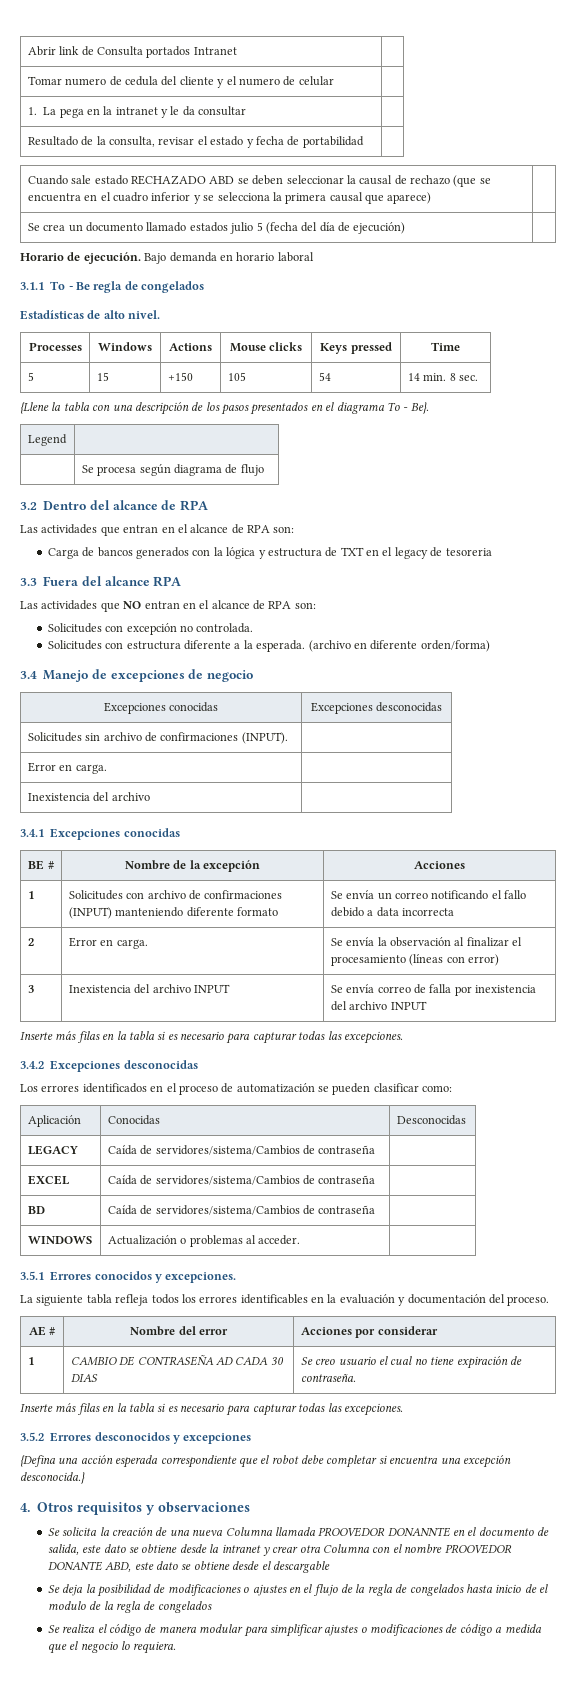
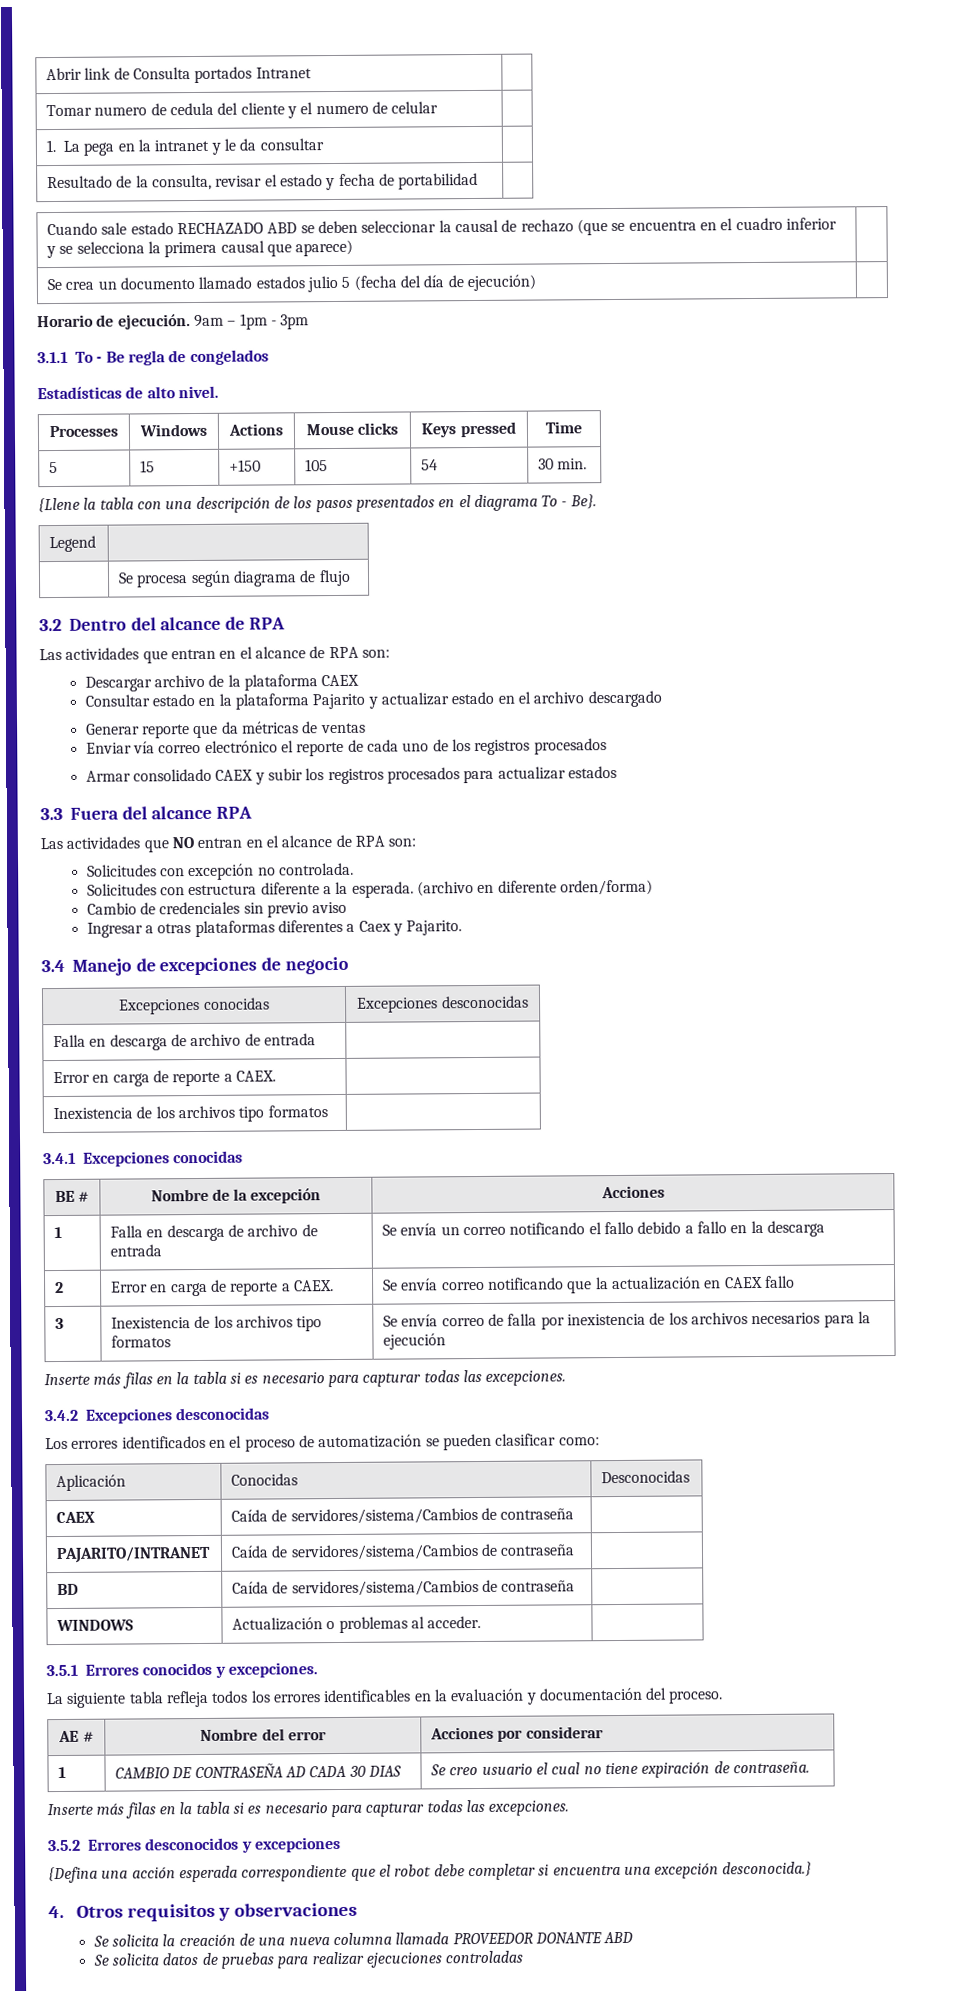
[144,252,314,264] Bajo demanda en horario laboral -> [193,313,310,330] 9am – 1pm - 3pm
[407,373,420,381] 14 -> [538,458,555,470] 30
[449,373,479,381] 8 sec. -> (588, 464) none
[47,547,492,559] Carga de bancos generados con la lógica y estructura de TXT en el legacy de tesoreria -> [84,674,360,692] [84,690,662,710] [85,721,366,739] [85,738,607,757] [85,765,618,785] Descargar archivo de la plataforma CAEX // Consultar estado en la plataforma Pajarito y actualizar estado en el archivo descargado // Generar reporte que da métricas de ventas // Enviar vía correo electrónico el reporte de cada uno de los registros procesados // Armar consolidado CAEX y subir los registros procesados para actualizar estados
(490, 646) none -> [86,901,348,918] [86,919,463,938] // Cambio de credenciales sin previo aviso // Ingresar a otras plataformas diferentes a Caex y Pajarito.
[27,732,288,744] [27,762,107,774] [27,792,150,802] Solicitudes sin archivo de confirmaciones (INPUT). | // Error en carga. | // Inexistencia del archivo -> [53,1033,316,1051] [53,1070,276,1087] [53,1105,328,1122] Falla en descarga de archivo de entrada | // Error en carga de reporte a CAEX. | // Inexistencia de los archivos tipo formatos
[68,890,283,900] [68,907,279,919] Solicitudes con archivo de confirmaciones (INPUT) manteniendo diferente formato -> [110,1224,318,1242] [110,1244,163,1257] Falla en descarga de archivo de entrada
[376,907,455,917] data incorrecta -> [696,1220,825,1237] fallo en la descarga
[116,939,148,949] [330,937,523,947] [330,954,500,966] [27,985,34,993] [68,984,231,994] carga. | Se envía la observación al finalizar el procesamiento (líneas con error) // 3 | Inexistencia del archivo INPUT -> [170,1279,334,1297] [383,1275,795,1294] [55,1317,65,1330] [111,1315,323,1332] [111,1335,172,1348] carga de reporte a CAEX. | Se envía correo notificando que la actualización en CAEX fallo // 3 | Inexistencia de los archivos tipo formatos
[330,1001,427,1011] del archivo INPUT -> [649,1311,871,1328] [383,1333,447,1350] de los archivos necesarios para la ejecución
[27,1145,78,1155] [107,1145,376,1155] [27,1175,69,1185] LEGACY | Caída de servidores/sistema/Cambios de contraseña | // EXCEL -> [56,1511,96,1524] [231,1507,575,1525] [56,1545,212,1564] CAEX | Caída de servidores/sistema/Cambios de contraseña | // PAJARITO/INTRANET
[225,1527,550,1537] [47,1544,512,1556] [47,1561,330,1573] [47,1584,549,1597] [47,1601,212,1613] [47,1624,542,1637] [47,1641,177,1654] Columna llamada PROOVEDOR DONANNTE en el documento de salida, este dato se obtiene desde la intranet y crear otra Columna con el nombre PROOVEDOR DONANTE ABD, este dato se obtiene desde el descargable // Se deja la posibilidad de modificaciones o ajustes en el flujo de la regla de congelados hasta inicio de el modulo de la regla de congelados // Se realiza el código de manera modular para simplificar ajustes o modificaciones de código a medida que el negocio lo requiera. -> [333,1931,634,1946] [92,1950,524,1969] columna llamada PROVEEDOR DONANTE ABD // Se solicita datos de pruebas para realizar ejecuciones controladas

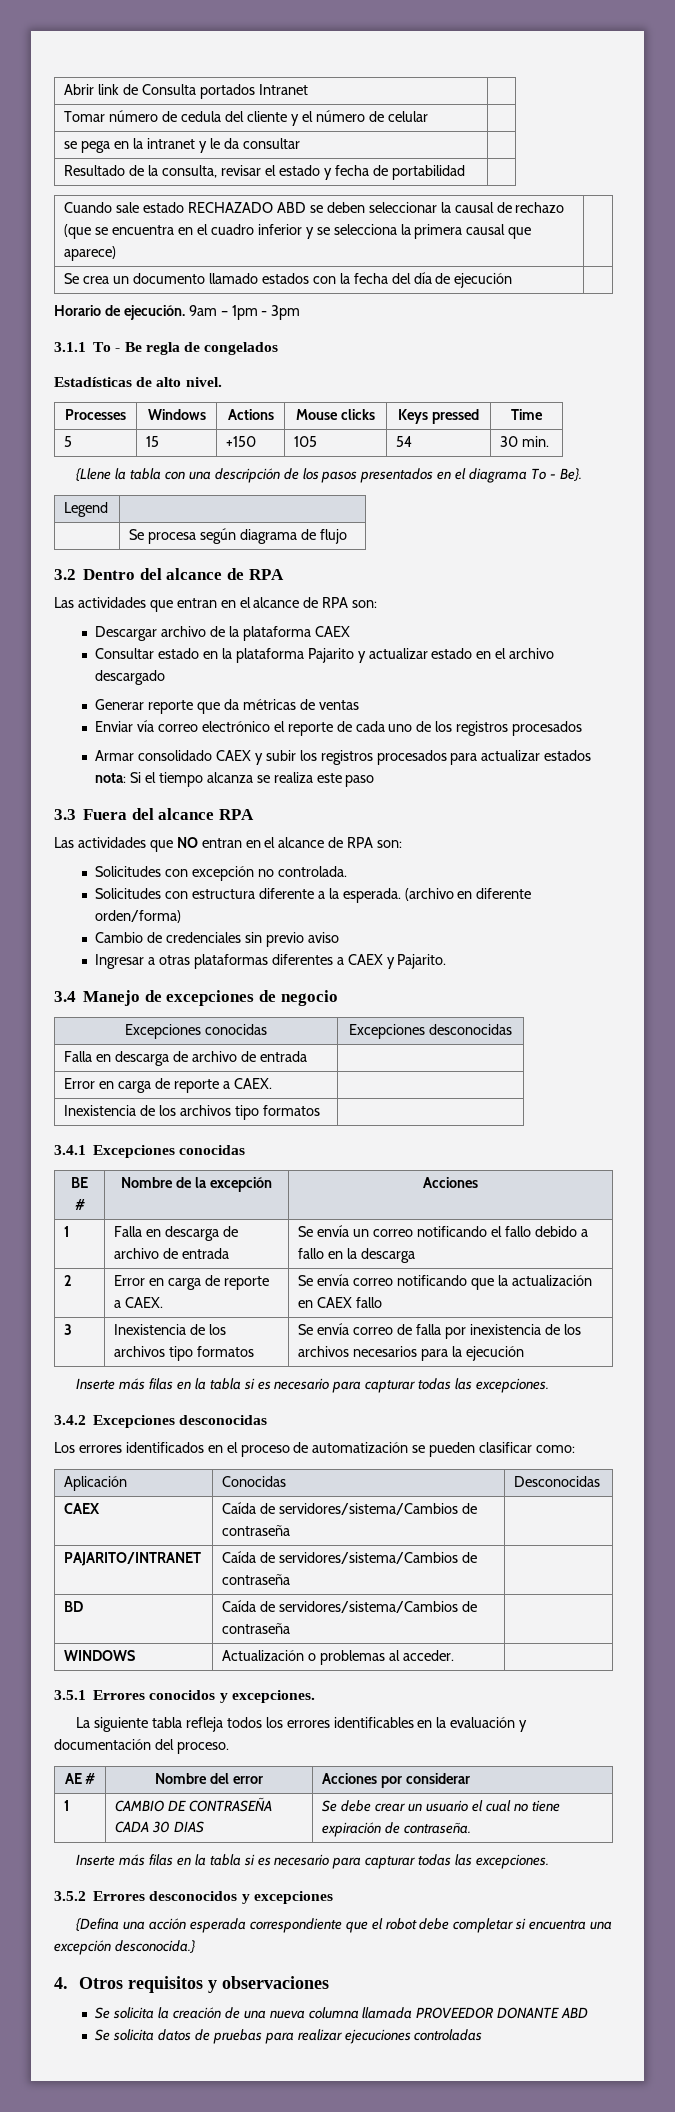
[94,106,148,116] numero -> [109,110,159,122] número
[315,104,369,115] numero -> [315,110,365,122] número
[46,139,81,153] 1. La -> [64,141,78,149] se
[306,275,397,293] julio 5 (fecha -> [312,273,388,284] con la fecha
[466,274,536,292] ejecución) -> [454,273,513,288] ejecución
(618, 772) none -> [95,772,375,787] nota: Si el tiempo alcanza se realiza este paso
[358,920,391,932] Caex -> [347,954,383,965] CAEX
[285,1766,307,1778] AD -> (273, 1804) none
[449,1767,479,1776] creo -> [341,1800,423,1812] debe crear un

